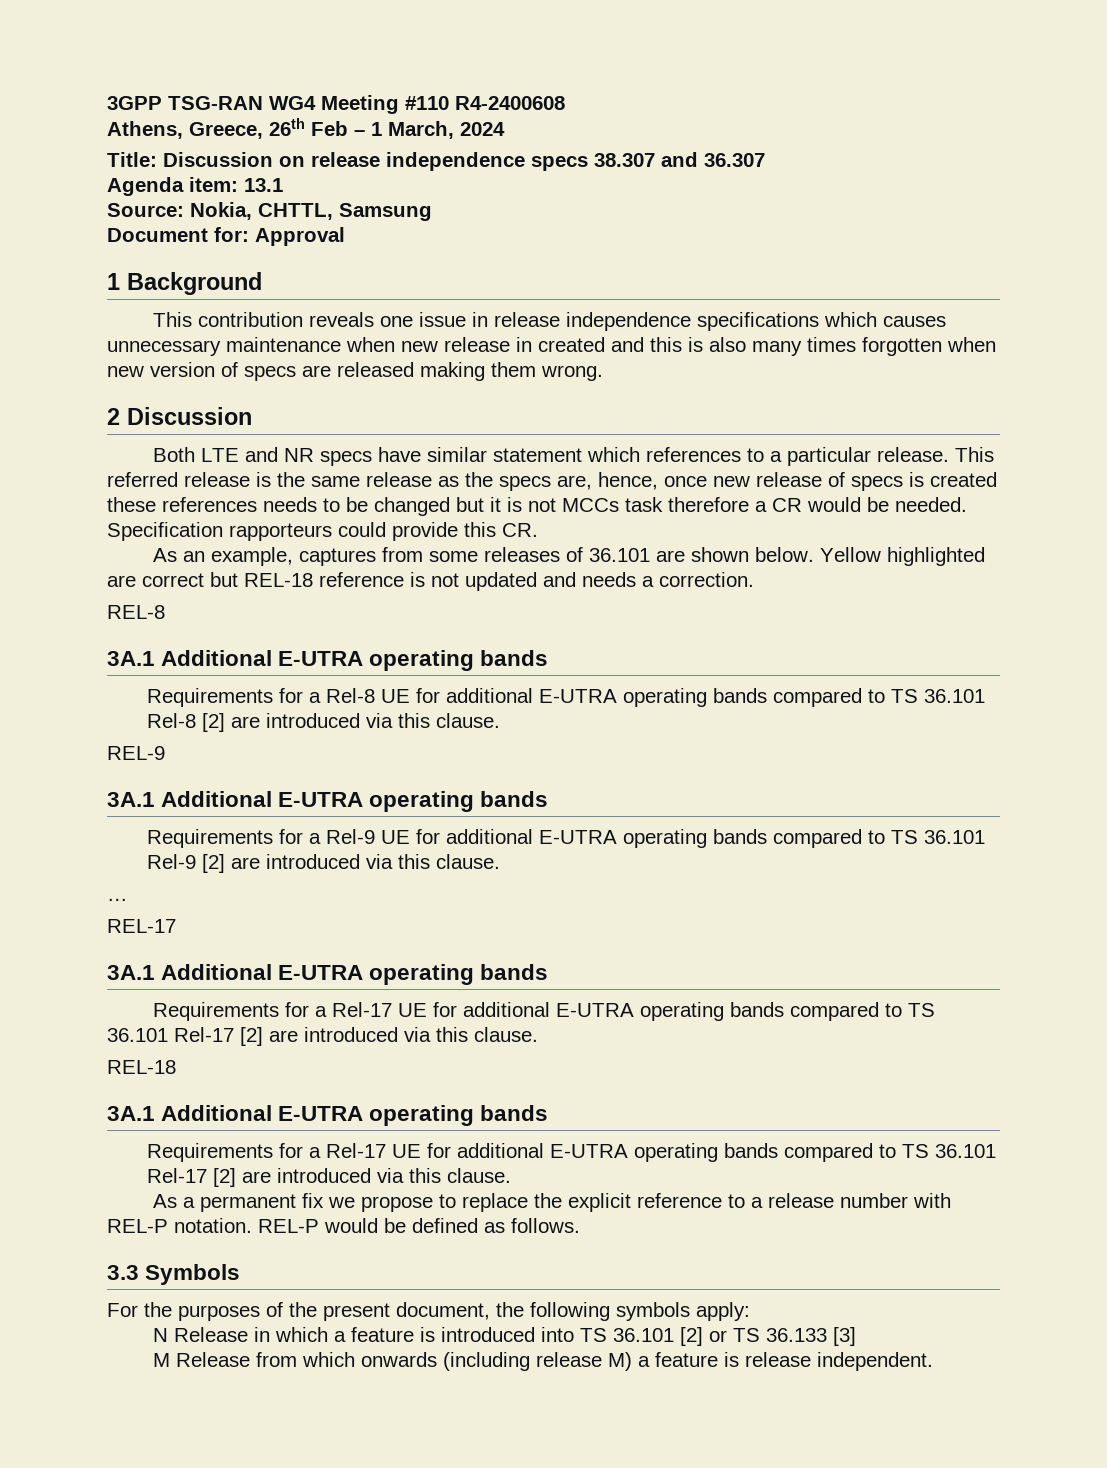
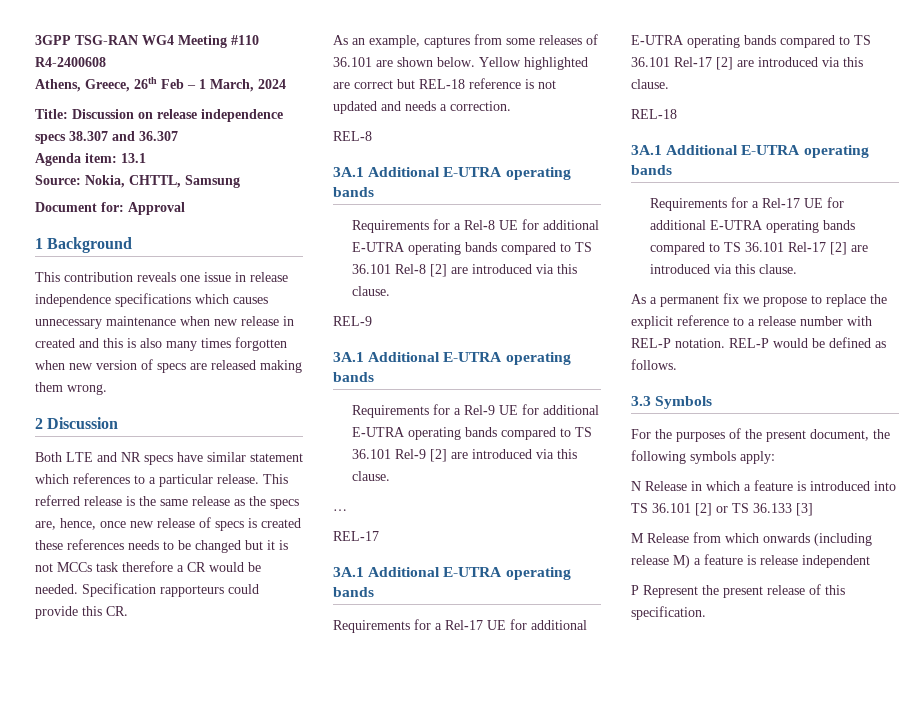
[816,1352,933,1371] independent. -> [802,555,870,568] [631,584,845,598] [631,606,706,620] independent // P Represent the present release of this specification.

